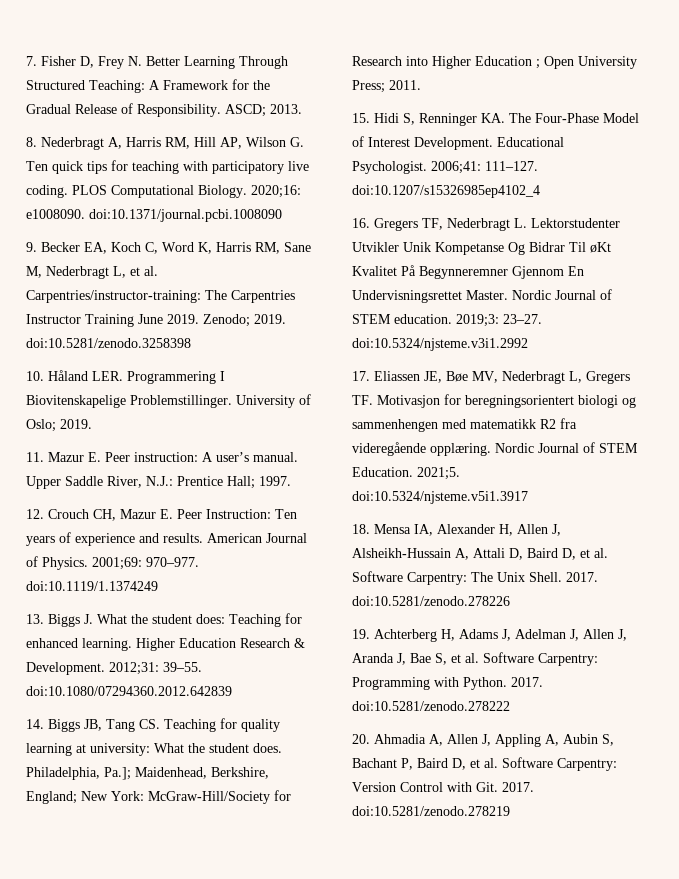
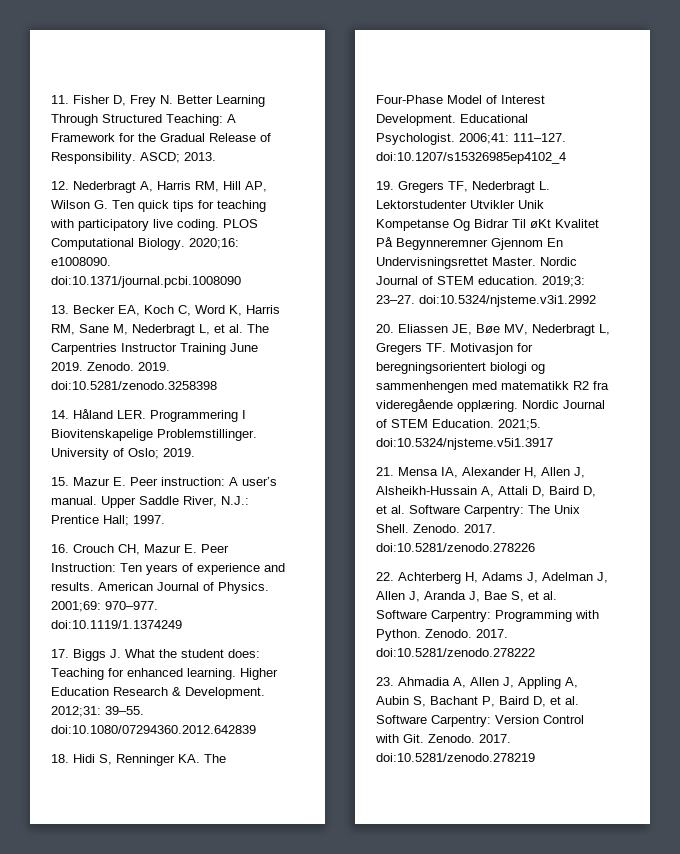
[26,56,37,66] 7. -> [51,95,69,104] 11.
[26,137,37,147] 8. -> [51,181,69,190] 12.
[26,242,37,252] 9. -> [51,305,69,314] 13.
[26,290,201,303] Carpentries/instructor-training: -> (243, 328) none
[203,314,250,327] Zenodo; -> [87,362,134,371] Zenodo.
[26,371,44,381] 10. -> [51,410,69,419] 14.
[26,452,44,462] 11. -> [51,477,69,486] 15.
[26,509,44,519] 12. -> [51,544,69,553] 16.
[26,614,44,624] 13. -> [51,649,69,658] 17.
[26,718,280,732] [26,743,282,756] [26,767,269,780] [26,790,291,804] [352,56,637,69] [352,80,421,93] [352,113,370,123] 14. Biggs JB, Tang CS. Teaching for quality learning at university: What the student does. Philadelphia, Pa.]; Maidenhead, Berkshire, England; New York: McGraw-Hill/Society for Research into Higher Education ; Open University Press; 2011. // 15. -> [51,754,69,763] 18.
[352,218,370,228] 16. -> [376,181,394,190] 19.
[352,371,370,381] 17. -> [376,324,394,333] 20.
[352,524,370,534] 18. -> [376,467,394,476] 21.
(562, 577) none -> [413,524,460,533] Zenodo.
[352,629,370,639] 19. -> [376,572,394,581] 22.
(507, 683) none -> [425,629,472,638] Zenodo.
[352,734,370,744] 20. -> [376,677,394,686] 23.
(498, 787) none -> [428,734,475,743] Zenodo.

